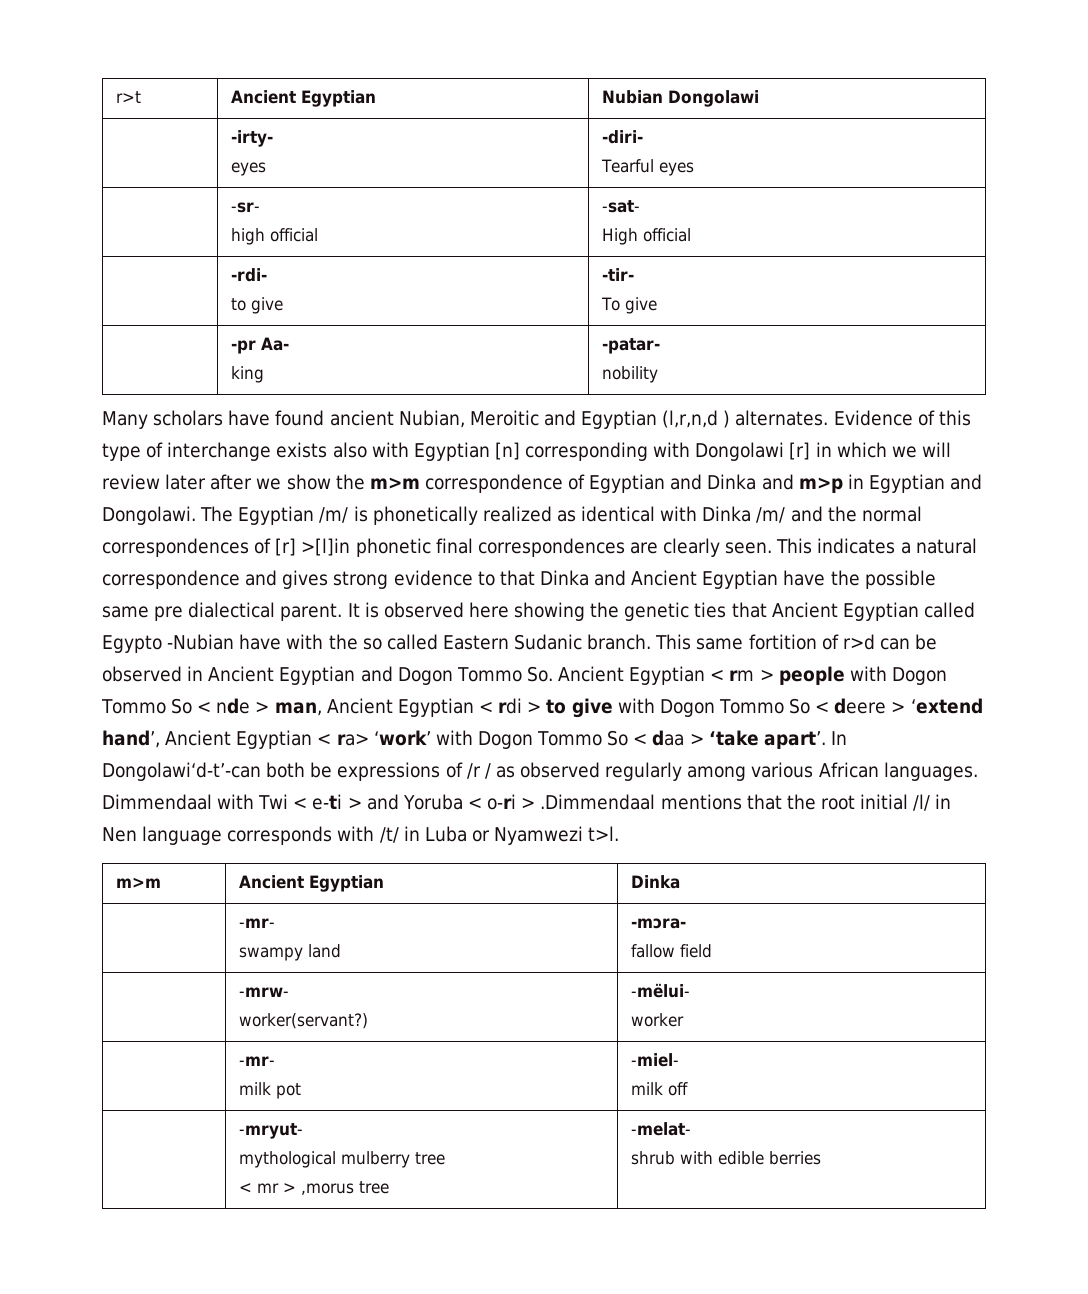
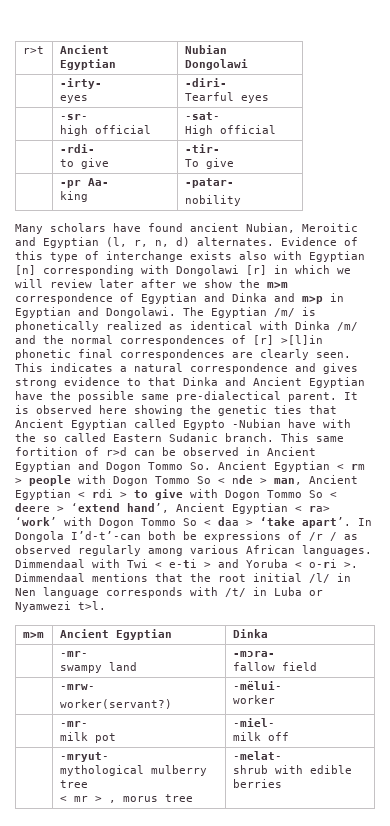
[662,410,731,428] (l,r,n,d ) -> [106,237,190,247] (l, r, n, d)
[154,602,276,621] pre dialectical -> [176,391,281,402] pre-dialectical
[102,762,261,781] Dongolawi‘d-t’-can -> [15,531,141,542] Dongola I’d-t’-can
[521,794,656,810] > .Dimmendaal -> [344,562,358,568] [15,573,85,582] >. Dimmendaal
[301,1183,355,1195] ,morus -> [108,796,158,803] , morus

